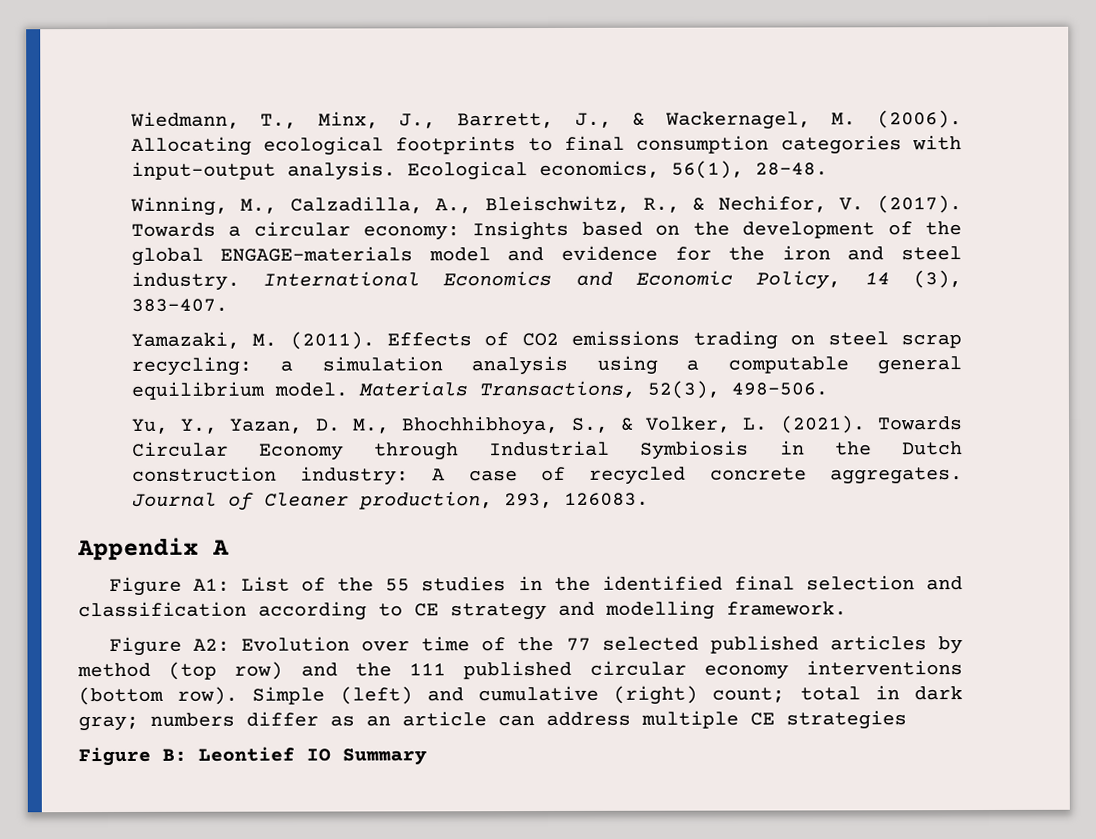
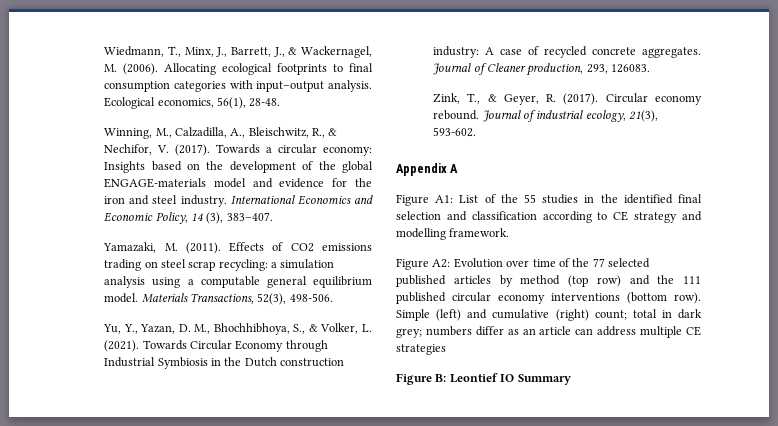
(649, 499) none -> [433,93,702,105] [433,110,659,122] [433,127,477,137] // Zink, T., & Geyer, R. (2017). Circular economy rebound. Journal of industrial ecology, 21(3), 593-602.
[78,715,139,732] gray; -> [396,328,422,338] grey;

